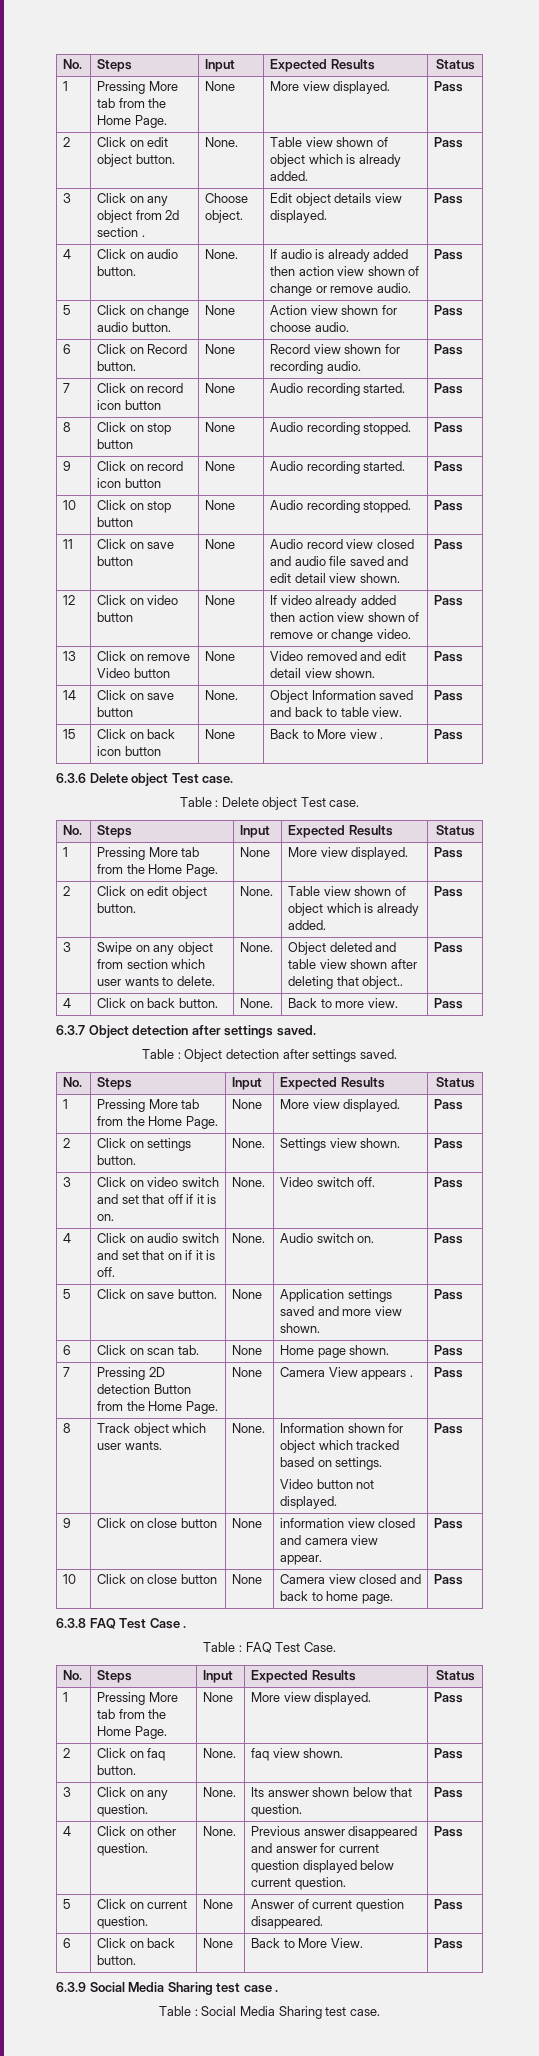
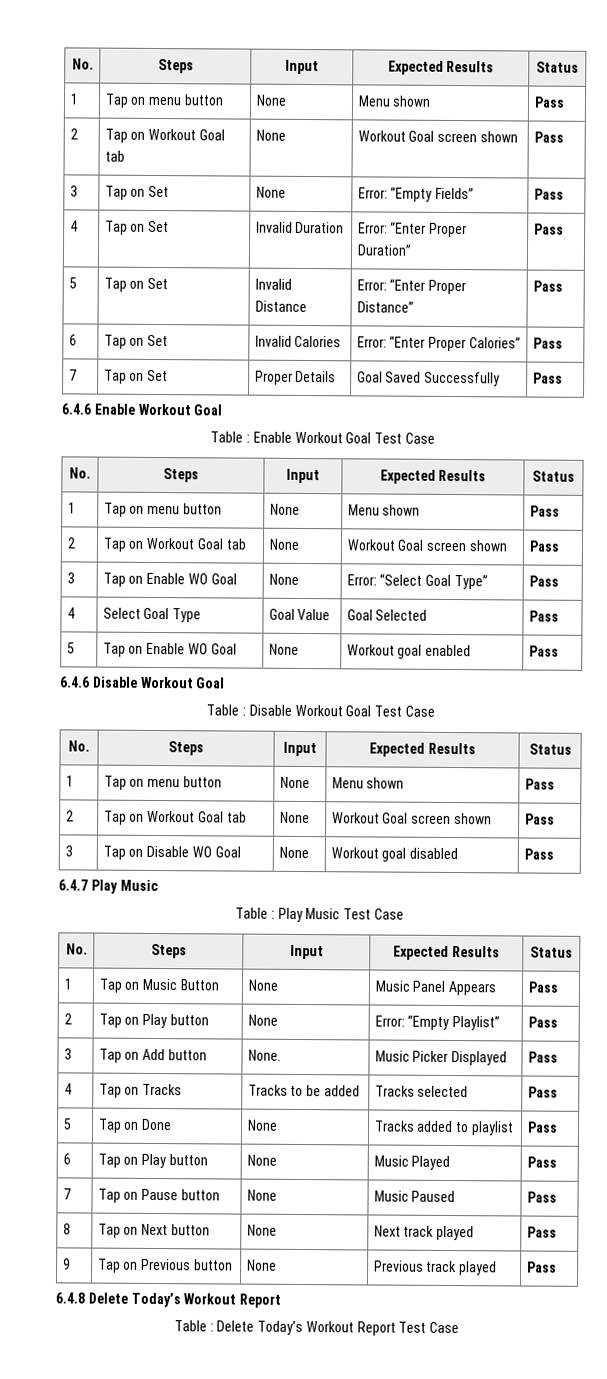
[63,59,83,69] [97,59,133,72] [205,59,236,72] [270,59,375,72] [435,59,475,70] [63,81,69,91] [97,81,178,94] [97,98,167,108] [97,115,167,128] [205,81,236,91] [270,81,391,94] [434,81,464,92] [63,137,71,147] [97,137,169,147] [97,154,175,167] [205,137,239,147] [270,137,388,147] [270,154,401,167] [270,171,309,181] [434,137,464,148] [63,193,72,203] [97,193,169,206] [97,210,180,223] [97,227,145,237] [205,193,249,203] [205,210,244,223] [270,193,402,206] [270,210,328,223] [434,193,464,204] [63,249,72,259] [97,249,179,259] [97,266,137,276] [205,249,239,259] [270,249,409,262] [270,266,420,276] [270,283,411,296] [434,249,464,260] [63,305,72,315] [97,305,190,318] [97,322,171,332] [205,305,236,315] [270,305,397,315] [270,322,349,332] [434,305,464,316] [63,344,72,354] [97,344,188,354] [97,361,137,371] [205,344,236,354] [270,344,400,354] [270,361,361,374] [434,344,464,355] [63,383,71,393] [97,383,184,393] [97,400,161,410] [205,383,236,393] [270,383,406,396] [434,383,464,394] [63,422,72,432] [97,422,172,435] [97,439,134,449] [205,422,236,432] [270,422,412,435] [434,422,464,433] [63,461,72,471] [97,461,184,471] [97,478,161,488] [205,461,236,471] [270,461,406,474] [434,461,464,472] [63,500,77,510] [97,500,172,513] [97,517,134,527] [205,500,236,510] [270,500,412,513] [434,500,464,511] [63,539,74,549] [97,539,175,549] [97,556,134,566] [205,539,236,549] [270,539,414,549] [270,556,409,566] [270,573,400,583] [434,539,464,550] [63,595,76,605] [97,595,179,605] [97,612,134,622] [205,595,236,605] [270,595,396,608] [270,612,420,622] [270,629,411,642] [434,595,464,606] [63,651,77,661] [97,651,191,661] [97,668,170,678] [205,651,236,661] [270,651,406,661] [270,668,376,678] [434,651,464,662] [63,690,77,700] [97,690,175,700] [97,707,134,717] [205,690,239,700] [270,690,414,703] [270,707,403,717] [434,690,464,701] [63,729,77,739] [97,729,176,739] [97,746,161,756] [205,729,236,739] [270,729,384,739] [434,729,464,740] [56,773,234,786] [179,797,360,810] [63,825,83,835] [97,825,133,838] [240,825,271,838] [288,825,393,838] [435,825,475,836] [63,847,69,857] [97,847,200,860] [97,864,218,877] [240,847,271,857] [288,847,409,860] [434,847,464,858] [63,886,71,896] [97,886,207,899] [97,903,137,913] [240,886,274,896] [288,886,406,896] [288,903,419,916] [288,920,327,930] [434,886,464,897] [63,942,72,952] [97,942,213,955] [97,959,206,969] [97,976,215,986] [240,942,274,952] [288,942,397,955] [288,959,417,969] [288,976,404,989] [434,942,464,953] [63,998,72,1008] [97,998,218,1008] [240,998,274,1008] [288,998,398,1008] [434,998,464,1009] [56,1025,316,1038] [142,1049,397,1062] [63,1077,83,1087] [97,1077,133,1090] [232,1077,263,1090] [280,1077,385,1090] [435,1077,475,1088] [63,1099,69,1109] [97,1099,200,1112] [97,1116,218,1129] [232,1099,263,1109] [280,1099,401,1112] [434,1099,464,1110] [63,1138,71,1148] [97,1138,192,1151] [97,1155,137,1165] [232,1138,266,1148] [280,1138,401,1151] [434,1138,464,1149] [63,1177,72,1187] [97,1177,219,1187] [97,1194,217,1204] [97,1214,115,1221] [232,1177,266,1187] [280,1177,376,1187] [434,1177,464,1188] [63,1233,72,1243] [97,1233,219,1243] [97,1250,216,1260] [97,1267,116,1277] [232,1233,266,1243] [280,1233,375,1243] [434,1233,464,1244] [63,1289,72,1299] [97,1289,217,1299] [232,1289,263,1299] [280,1289,392,1302] [280,1306,402,1316] [280,1323,321,1333] [434,1289,464,1300] [63,1345,72,1355] [97,1345,199,1355] [232,1345,263,1355] [280,1345,390,1358] [434,1345,464,1356] [63,1367,71,1377] [97,1367,165,1380] [97,1384,191,1394] [97,1401,218,1414] [232,1367,263,1377] [280,1367,413,1380] [434,1367,464,1378] [63,1423,72,1433] [97,1423,207,1436] [97,1441,162,1450] [232,1423,266,1433] [280,1423,404,1433] [280,1440,400,1453] [280,1457,383,1470] [280,1479,375,1489] [280,1496,338,1509] [434,1423,464,1434] [63,1518,72,1528] [97,1518,217,1528] [232,1518,263,1528] [280,1518,416,1528] [280,1535,379,1545] [280,1555,323,1565] [434,1518,464,1529] [63,1574,77,1584] [97,1574,217,1584] [232,1574,263,1584] [280,1574,421,1584] [280,1591,393,1604] [434,1574,464,1585] [56,1618,187,1629] [203,1642,336,1653] [63,1670,83,1680] [97,1670,133,1683] [203,1670,234,1683] [251,1670,356,1683] [435,1670,475,1681] [63,1692,69,1702] [97,1692,178,1705] [97,1709,167,1719] [97,1726,167,1739] [203,1692,234,1702] [251,1692,372,1705] [434,1692,464,1703] [63,1748,71,1758] [97,1748,166,1761] [97,1765,137,1775] [203,1748,237,1758] [251,1748,344,1761] [434,1748,464,1759] [63,1787,72,1797] [97,1787,169,1800] [97,1804,149,1817] [203,1787,237,1797] [251,1787,413,1797] [251,1804,303,1817] [434,1787,464,1798] [63,1826,72,1836] [97,1826,177,1836] [97,1843,149,1856] [203,1826,237,1836] [251,1826,418,1839] [251,1843,379,1853] [251,1860,395,1873] [251,1877,346,1890] [434,1826,464,1837] [63,1899,72,1909] [97,1899,188,1909] [97,1916,149,1929] [203,1899,234,1909] [251,1899,404,1912] [251,1916,324,1929] [434,1899,464,1910] [63,1938,72,1948] [97,1938,176,1948] [97,1955,137,1965] [203,1938,234,1948] [251,1938,363,1948] [434,1938,464,1949] [56,1982,279,1995] [159,2006,380,2019] No. | Steps | Input | Expected Results | Status // 1 | Pressing More tab from the Home Page. | None | More view displayed. | Pass // 2 | Click on edit object button. | None. | Table view shown of object which is already added. | Pass // 3 | Click on any object from 2d section . | Choose object. | Edit object details view displayed. | Pass // 4 | Click on audio button. | None. | If audio is already added then action view shown of change or remove audio. | Pass // 5 | Click on change audio button. | None | Action view shown for choose audio. | Pass // 6 | Click on Record button. | None | Record view shown for recording audio. | Pass // 7 | Click on record icon button | None | Audio recording started. | Pass // 8 | Click on stop button | None | Audio recording stopped. | Pass // 9 | Click on record icon button | None | Audio recording started. | Pass // 10 | Click on stop button | None | Audio recording stopped. | Pass // 11 | Click on save button | None | Audio record view closed and audio file saved and edit detail view shown. | Pass // 12 | Click on video button | None | If video already added then action view shown of remove or change video. | Pass // 13 | Click on remove Video button | None | Video removed and edit detail view shown. | Pass // 14 | Click on save button | None. | Object Information saved and back to table view. | Pass // 15 | Click on back icon button | None | Back to More view . | Pass // 6.3.6 Delete object Test case. // Table : Delete object Test case. // No. | Steps | Input | Expected Results | Status // 1 | Pressing More tab from the Home Page. | None | More view displayed. | Pass // 2 | Click on edit object button. | None. | Table view shown of object which is already added. | Pass // 3 | Swipe on any object from section which user wants to delete. | None. | Object deleted and table view shown after deleting that object.. | Pass // 4 | Click on back button. | None. | Back to more view. | Pass // 6.3.7 Object detection after settings saved. // Table : Object detection after settings saved. // No. | Steps | Input | Expected Results | Status // 1 | Pressing More tab from the Home Page. | None | More view displayed. | Pass // 2 | Click on settings button. | None. | Settings view shown. | Pass // 3 | Click on video switch and set that off if it is on. | None. | Video switch off. | Pass // 4 | Click on audio switch and set that on if it is off. | None. | Audio switch on. | Pass // 5 | Click on save button. | None | Application settings saved and more view shown. | Pass // 6 | Click on scan tab. | None | Home page shown. | Pass // 7 | Pressing 2D detection Button from the Home Page. | None | Camera View appears . | Pass // 8 | Track object which user wants. | None. | Information shown for object which tracked based on settings. // Video button not displayed. | Pass // 9 | Click on close button | None | information view closed and camera view appear. | Pass // 10 | Click on close button | None | Camera view closed and back to home page. | Pass // 6.3.8 FAQ Test Case . // Table : FAQ Test Case. // No. | Steps | Input | Expected Results | Status // 1 | Pressing More tab from the Home Page. | None | More view displayed. | Pass // 2 | Click on faq button. | None. | faq view shown. | Pass // 3 | Click on any question. | None. | Its answer shown below that question. | Pass // 4 | Click on other question. | None. | Previous answer disappeared and answer for current question displayed below current question. | Pass // 5 | Click on current question. | None | Answer of current question disappeared. | Pass // 6 | Click on back button. | None | Back to More View. | Pass // 6.3.9 Social Media Sharing test case . // Table : Social Media Sharing test case. -> [71,58,94,70] [157,58,194,74] [285,59,319,75] [387,60,495,75] [536,61,579,73] [69,93,79,105] [104,93,225,108] [255,94,287,106] [357,95,432,107] [533,96,565,108] [69,128,78,140] [104,128,226,143] [104,150,125,162] [255,129,286,141] [357,130,519,143] [533,131,564,143] [69,185,78,197] [104,185,170,200] [255,186,286,198] [357,186,475,202] [533,188,564,200] [69,220,78,232] [104,220,170,235] [255,221,345,234] [357,221,468,238] [356,244,412,256] [533,223,564,235] [68,277,77,289] [103,277,169,292] [254,278,292,290] [254,300,307,313] [356,278,467,295] [356,301,414,313] [532,280,563,292] [68,334,77,346] [103,334,169,349] [254,335,342,348] [356,335,522,352] [532,337,563,349] [68,369,77,381] [103,369,169,384] [254,370,337,385] [356,371,501,387] [532,372,563,384] [61,403,223,416] [210,431,435,444] [69,467,91,479] [163,468,199,483] [286,468,320,484] [379,469,487,484] [532,470,575,482] [67,502,76,514] [103,502,223,517] [269,503,300,515] [347,504,421,516] [529,505,560,517] [66,537,76,549] [102,537,247,552] [268,538,300,550] [346,539,509,552] [528,540,560,552] [66,572,75,584] [102,572,237,587] [268,573,299,585] [346,573,489,590] [528,575,559,587] [66,607,75,619] [102,607,202,623] [268,608,331,621] [346,609,428,621] [528,610,559,622] [66,642,75,654] [102,642,237,657] [268,643,299,655] [346,644,472,659] [528,645,559,657] [60,676,226,689] [206,704,435,717] [68,740,90,752] [168,741,204,756] [283,741,317,757] [369,742,476,757] [528,743,572,755] [65,775,74,787] [103,775,223,790] [279,776,310,789] [331,777,405,789] [524,778,555,790] [65,810,74,822] [103,810,247,825] [279,811,310,824] [331,812,493,825] [524,813,555,825] [64,845,73,857] [102,845,241,860] [278,846,309,859] [330,847,459,862] [523,848,554,860] [58,879,158,894] [235,907,404,922] [65,943,88,955] [150,943,187,959] [289,944,324,960] [393,945,500,960] [530,946,573,958] [63,978,73,990] [98,978,221,993] [247,979,279,991] [374,980,498,996] [527,981,559,993] [63,1013,72,1025] [98,1013,210,1029] [247,1014,278,1026] [374,1014,501,1031] [527,1016,558,1028] [63,1048,72,1060] [98,1048,208,1063] [247,1049,281,1061] [374,1050,508,1066] [527,1051,558,1063] [63,1083,72,1095] [98,1083,183,1098] [247,1084,361,1097] [374,1085,469,1098] [527,1086,558,1098] [63,1118,72,1130] [97,1118,173,1133] [246,1119,278,1131] [373,1120,515,1136] [526,1121,558,1133] [62,1153,71,1165] [97,1153,209,1169] [246,1154,277,1166] [373,1155,451,1171] [526,1156,557,1168] [62,1188,71,1200] [97,1188,221,1203] [246,1189,277,1201] [373,1190,456,1203] [526,1191,557,1203] [62,1223,71,1235] [97,1223,211,1238] [246,1224,277,1236] [373,1225,475,1241] [526,1226,557,1238] [62,1258,71,1270] [97,1258,234,1273] [246,1259,277,1271] [373,1260,498,1276] [526,1261,557,1273] [55,1292,282,1308] [173,1320,460,1336] No. | Steps | Input | Expected Results | Status // 1 | Tap on menu button | None | Menu shown | Pass // 2 | Tap on Workout Goal tab | None | Workout Goal screen shown | Pass // 3 | Tap on Set | None | Error: “Empty Fields” | Pass // 4 | Tap on Set | Invalid Duration | Error: “Enter Proper Duration” | Pass // 5 | Tap on Set | Invalid Distance | Error: “Enter Proper Distance” | Pass // 6 | Tap on Set | Invalid Calories | Error: “Enter Proper Calories” | Pass // 7 | Tap on Set | Proper Details | Goal Saved Successfully | Pass // 6.4.6 Enable Workout Goal // Table : Enable Workout Goal Test Case // No. | Steps | Input | Expected Results | Status // 1 | Tap on menu button | None | Menu shown | Pass // 2 | Tap on Workout Goal tab | None | Workout Goal screen shown | Pass // 3 | Tap on Enable WO Goal | None | Error: “Select Goal Type” | Pass // 4 | Select Goal Type | Goal Value | Goal Selected | Pass // 5 | Tap on Enable WO Goal | None | Workout goal enabled | Pass // 6.4.6 Disable Workout Goal // Table : Disable Workout Goal Test Case // No. | Steps | Input | Expected Results | Status // 1 | Tap on menu button | None | Menu shown | Pass // 2 | Tap on Workout Goal tab | None | Workout Goal screen shown | Pass // 3 | Tap on Disable WO Goal | None | Workout goal disabled | Pass // 6.4.7 Play Music // Table : Play Music Test Case // No. | Steps | Input | Expected Results | Status // 1 | Tap on Music Button | None | Music Panel Appears | Pass // 2 | Tap on Play button | None | Error: “Empty Playlist” | Pass // 3 | Tap on Add button | None. | Music Picker Displayed | Pass // 4 | Tap on Tracks | Tracks to be added | Tracks selected | Pass // 5 | Tap on Done | None | Tracks added to playlist | Pass // 6 | Tap on Play button | None | Music Played | Pass // 7 | Tap on Pause button | None | Music Paused | Pass // 8 | Tap on Next button | None | Next track played | Pass // 9 | Tap on Previous button | None | Previous track played | Pass // 6.4.8 Delete Today’s Workout Report // Table : Delete Today’s Workout Report Test Case

